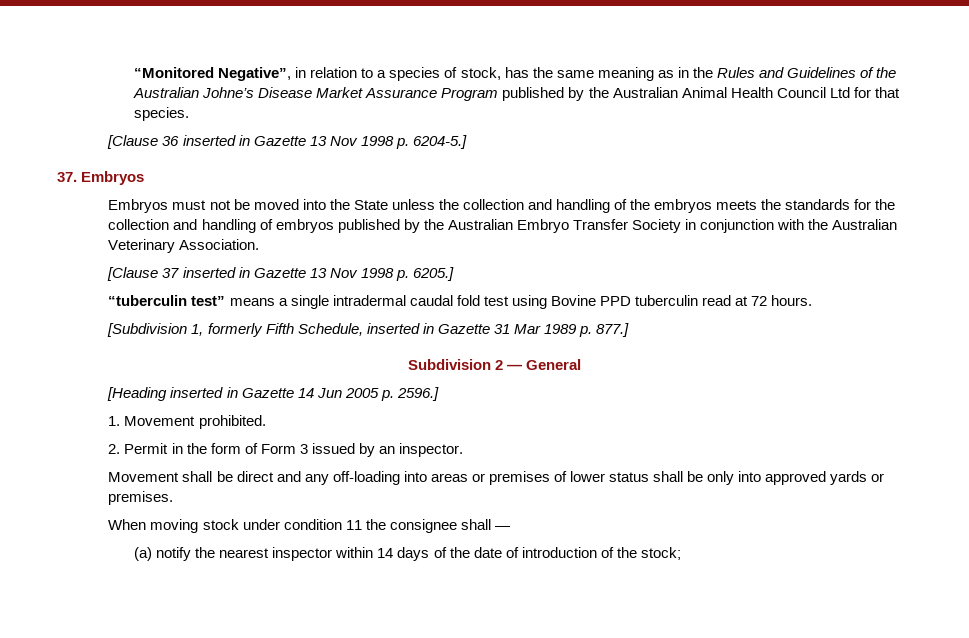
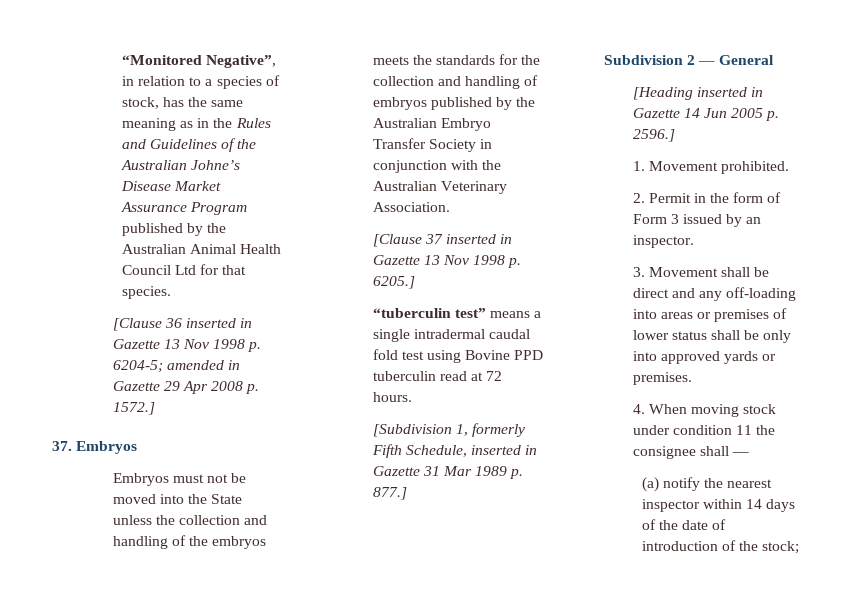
[412,135,467,149] 6204-5.] -> [112,360,240,373] [112,381,260,394] [112,402,155,415] 6204-5; amended in Gazette 29 Apr 2008 p. 1572.]
(463, 450) none -> [632,267,645,277] 3.
(174, 498) none -> [632,404,645,414] 4.

